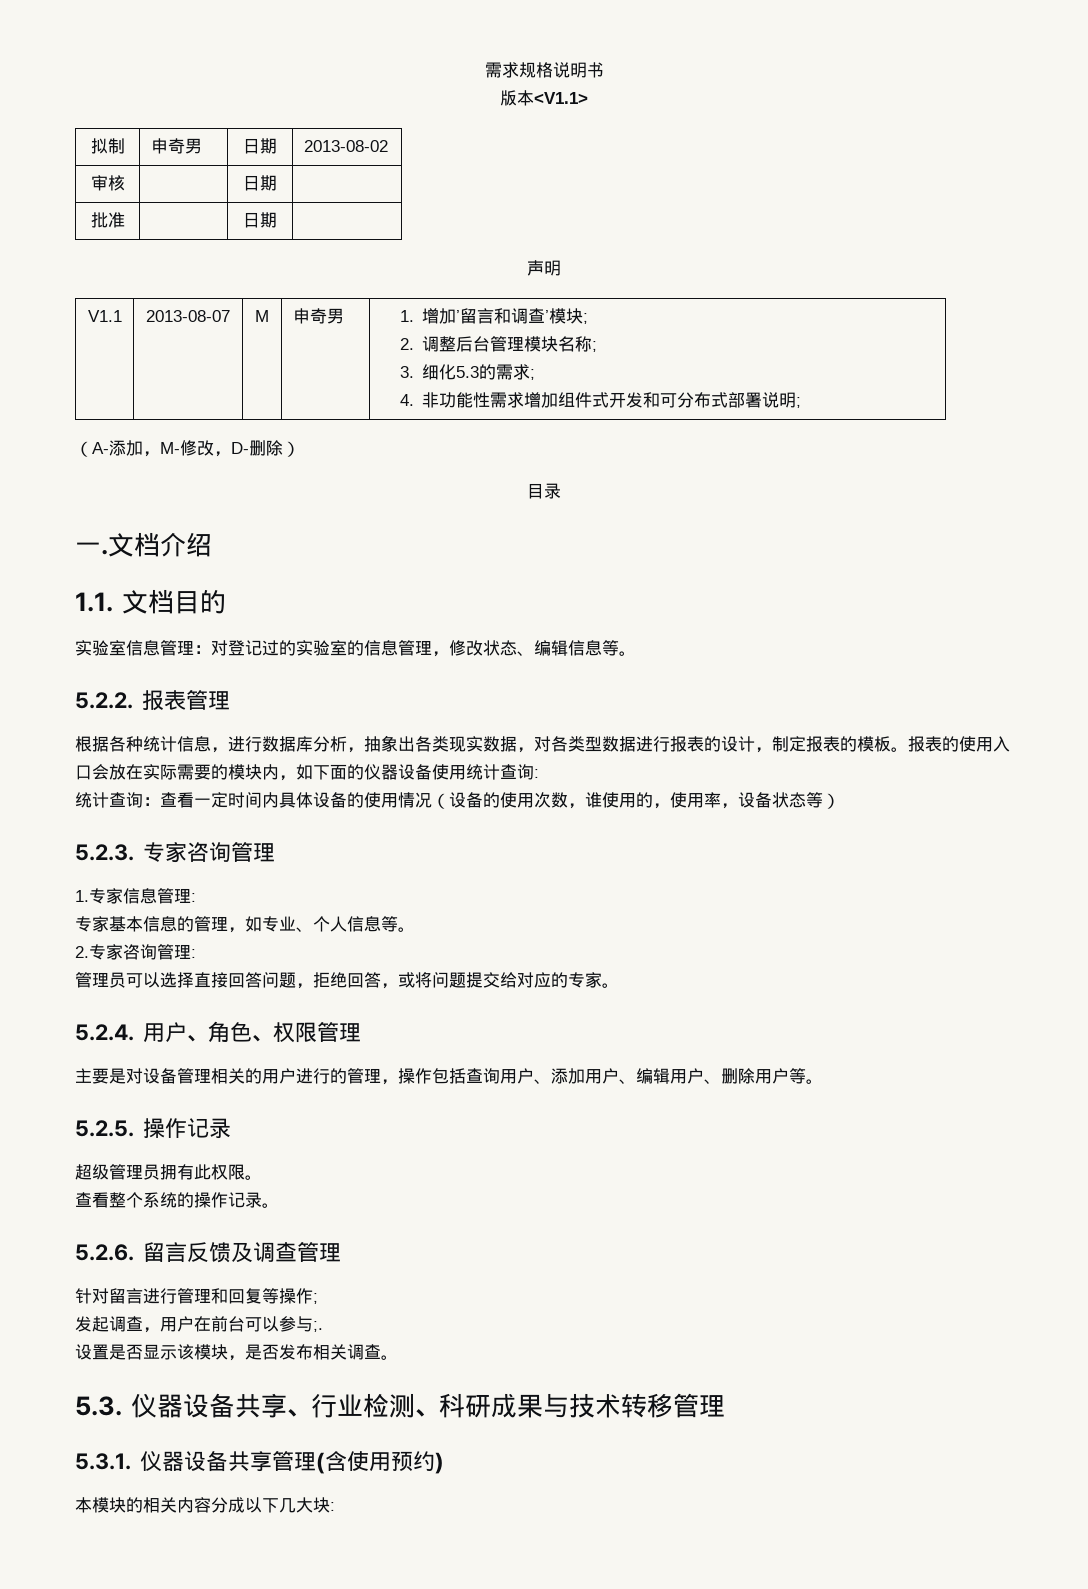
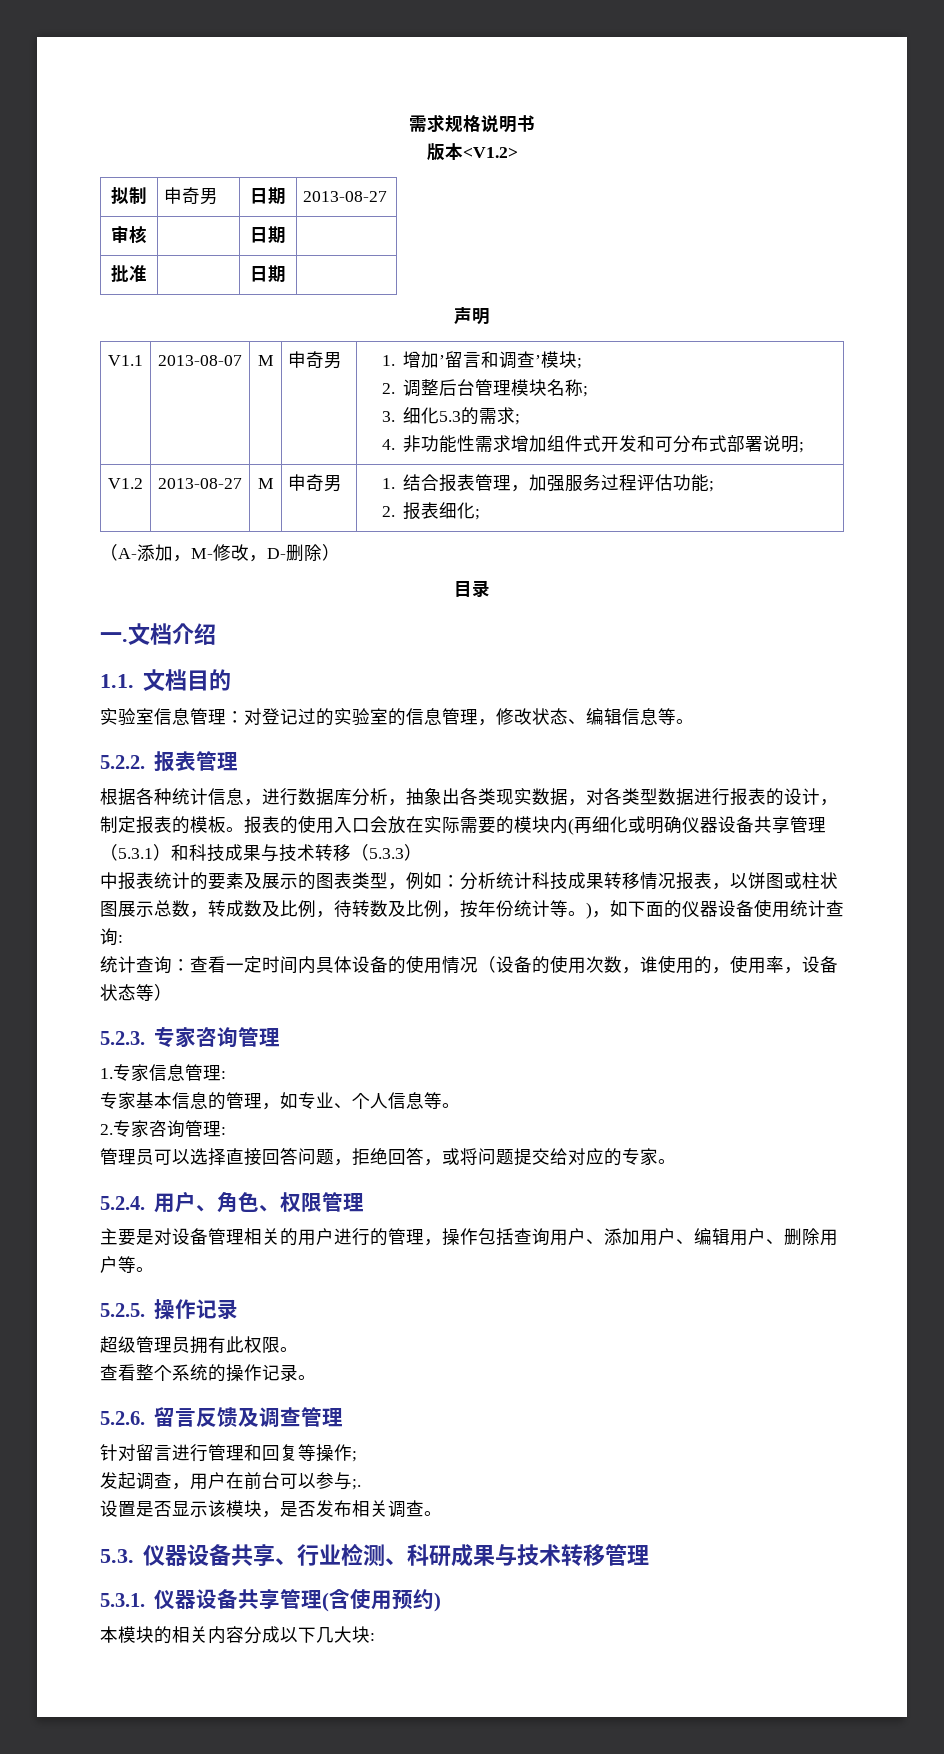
[534,92,588,104] <V1.1> -> [462,147,518,158] <V1.2>
[303,140,388,152] 2013-08-02 -> [303,191,388,202] 2013-08-27
(802, 402) none -> [108,478,143,489] [158,478,242,489] [257,478,274,489] [288,474,343,492] [381,474,715,492] [381,502,481,520] // V1.2 | 2013-08-27 | M | 申奇男 | 1.结合报表管理，加强服务过程评估功能; // 2.报表细化;
(279, 772) none -> [568,816,826,835] [100,844,422,862] [100,872,838,890] [100,900,592,919] (再细化或明确仪器设备共享管理（5.3.1）和科技成果与技术转移（5.3.3） // 中报表统计的要素及展示的图表类型，例如：分析统计科技成果转移情况报表，以饼图或柱状图展示总数，转成数及比例，待转数及比例，按年份统计等。)

